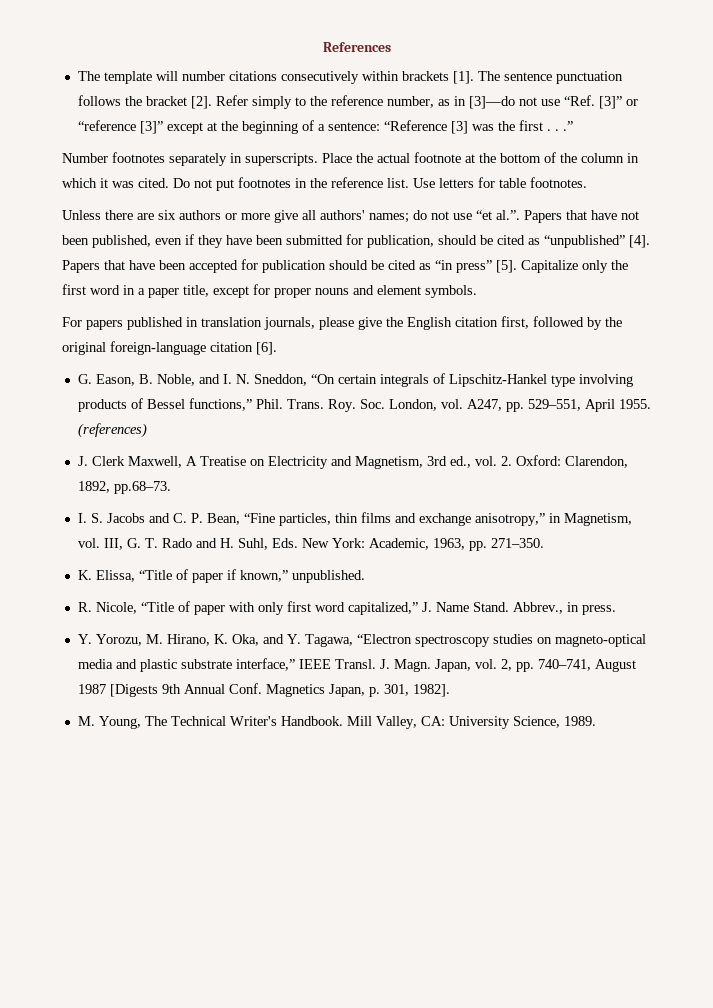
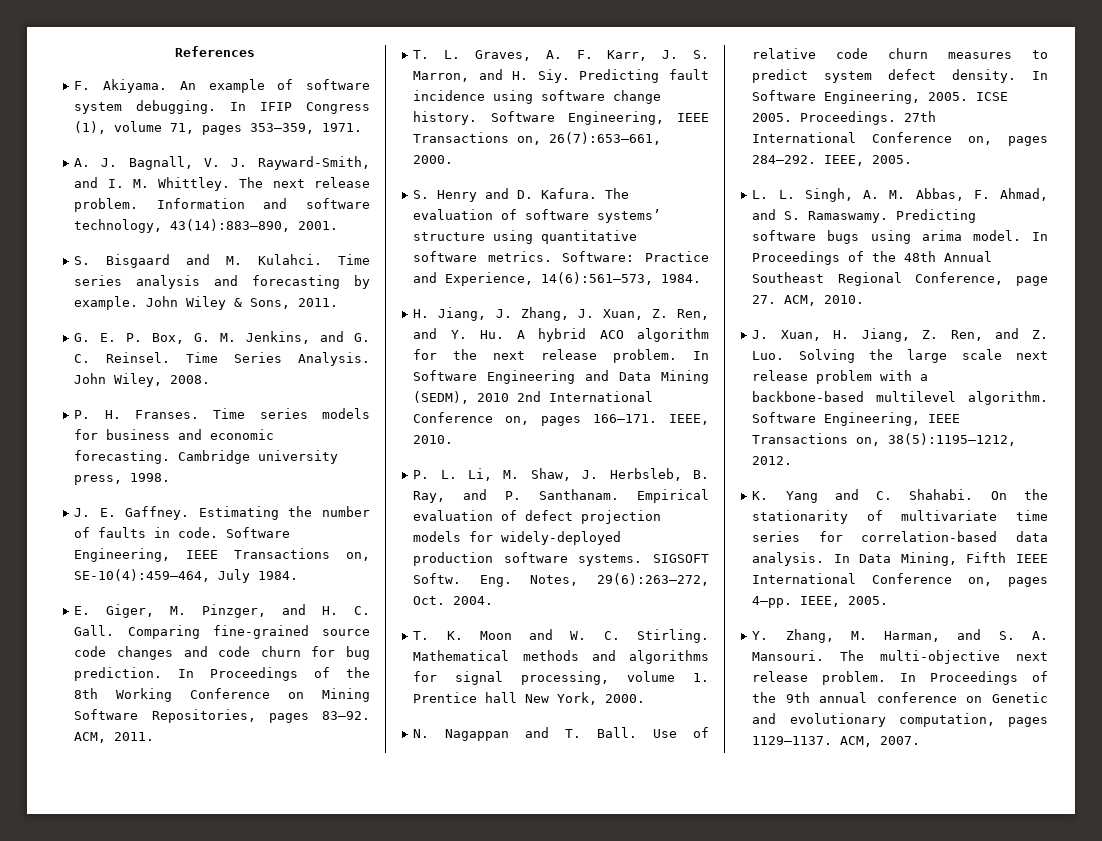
[77,71,623,84] [77,95,638,109] [77,120,573,134] [62,152,639,166] [62,177,587,191] [62,210,639,223] [62,234,650,248] [62,259,628,273] [62,284,477,298] [62,316,622,330] [62,341,277,355] [77,373,633,387] [77,398,651,412] [77,423,147,438] [77,455,628,469] [77,481,171,494] [77,512,632,526] [77,538,544,551] [77,569,365,583] [77,601,616,615] [77,634,646,647] [77,658,636,672] [77,683,450,697] [77,716,596,729] The template will number citations consecutively within brackets [1]. The sentence punctuation follows the bracket [2]. Refer simply to the reference number, as in [3]—do not use “Ref. [3]” or “reference [3]” except at the beginning of a sentence: “Reference [3] was the first . . .” // Number footnotes separately in superscripts. Place the actual footnote at the bottom of the column in which it was cited. Do not put footnotes in the reference list. Use letters for table footnotes. // Unless there are six authors or more give all authors' names; do not use “et al.”. Papers that have not been published, even if they have been submitted for publication, should be cited as “unpublished” [4]. Papers that have been accepted for publication should be cited as “in press” [5]. Capitalize only the first word in a paper title, except for proper nouns and element symbols. // For papers published in translation journals, please give the English citation first, followed by the original foreign-language citation [6]. // G. Eason, B. Noble, and I. N. Sneddon, “On certain integrals of Lipschitz-Hankel type involving products of Bessel functions,” Phil. Trans. Roy. Soc. London, vol. A247, pp. 529–551, April 1955. (references) // J. Clerk Maxwell, A Treatise on Electricity and Magnetism, 3rd ed., vol. 2. Oxford: Clarendon, 1892, pp.68–73. // I. S. Jacobs and C. P. Bean, “Fine particles, thin films and exchange anisotropy,” in Magnetism, vol. III, G. T. Rado and H. Suhl, Eds. New York: Academic, 1963, pp. 271–350. // K. Elissa, “Title of paper if known,” unpublished. // R. Nicole, “Title of paper with only first word capitalized,” J. Name Stand. Abbrev., in press. // Y. Yorozu, M. Hirano, K. Oka, and Y. Tagawa, “Electron spectroscopy studies on magneto-optical media and plastic substrate interface,” IEEE Transl. J. Magn. Japan, vol. 2, pp. 740–741, August 1987 [Digests 9th Annual Conf. Magnetics Japan, p. 301, 1982]. // M. Young, The Technical Writer's Handbook. Mill Valley, CA: University Science, 1989. -> [74,79,370,93] [74,100,370,114] [74,121,363,135] [74,156,370,170] [74,177,370,191] [74,198,370,212] [74,219,339,233] [74,254,370,268] [74,275,370,289] [74,296,339,310] [74,331,370,344] [74,352,370,366] [74,373,211,387] [74,408,370,419] [74,429,275,440] [74,450,339,464] [74,473,171,485] [74,506,370,520] [74,527,291,538] [74,548,370,562] [74,569,299,583] [74,604,370,618] [74,625,370,639] [74,646,370,660] [74,667,370,681] [74,688,370,702] [74,709,370,723] [74,732,155,743] [413,50,709,61] [413,69,709,83] [413,90,662,104] [413,111,709,125] [413,132,662,145] [413,155,454,164] [413,188,630,202] [413,209,662,223] [413,230,638,244] [413,251,709,262] [413,272,702,286] [413,307,709,321] [413,328,709,342] [413,349,709,363] [413,370,709,384] [413,391,654,404] [413,412,709,426] [413,435,454,444] [413,468,709,481] [413,489,709,503] [413,510,662,524] [413,531,622,545] [413,552,709,566] [413,573,709,587] [413,596,494,605] [413,629,709,643] [413,650,709,664] [413,671,709,685] [413,692,646,705] [413,727,709,741] [752,48,1048,59] [752,69,1048,83] [752,90,1009,104] [752,111,937,125] [752,132,1048,146] [752,155,913,166] [752,188,1048,202] [752,209,977,223] [752,230,1048,244] [752,251,993,265] [752,272,1048,286] [752,295,865,306] [752,328,1048,342] [752,349,1048,363] [752,370,929,384] [752,391,1048,405] [752,412,961,426] [752,433,1017,446] [752,456,793,465] [752,489,1048,503] [752,510,1048,524] [752,531,1048,542] [752,552,1048,566] [752,573,1048,587] [752,596,889,608] [752,629,1048,643] [752,650,1048,664] [752,671,1048,685] [752,692,1048,703] [752,713,1048,727] [752,736,921,747] F. Akiyama. An example of software system debugging. In IFIP Congress (1), volume 71, pages 353–359, 1971. // A. J. Bagnall, V. J. Rayward-Smith, and I. M. Whittley. The next release problem. Information and software technology, 43(14):883–890, 2001. // S. Bisgaard and M. Kulahci. Time series analysis and forecasting by example. John Wiley & Sons, 2011. // G. E. P. Box, G. M. Jenkins, and G. C. Reinsel. Time Series Analysis. John Wiley, 2008. // P. H. Franses. Time series models for business and economic forecasting. Cambridge university press, 1998. // J. E. Gaffney. Estimating the number of faults in code. Software Engineering, IEEE Transactions on, SE-10(4):459–464, July 1984. // E. Giger, M. Pinzger, and H. C. Gall. Comparing fine-grained source code changes and code churn for bug prediction. In Proceedings of the 8th Working Conference on Mining Software Repositories, pages 83–92. ACM, 2011. // T. L. Graves, A. F. Karr, J. S. Marron, and H. Siy. Predicting fault incidence using software change history. Software Engineering, IEEE Transactions on, 26(7):653–661, 2000. // S. Henry and D. Kafura. The evaluation of software systems’ structure using quantitative software metrics. Software: Practice and Experience, 14(6):561–573, 1984. // H. Jiang, J. Zhang, J. Xuan, Z. Ren, and Y. Hu. A hybrid ACO algorithm for the next release problem. In Software Engineering and Data Mining (SEDM), 2010 2nd International Conference on, pages 166–171. IEEE, 2010. // P. L. Li, M. Shaw, J. Herbsleb, B. Ray, and P. Santhanam. Empirical evaluation of defect projection models for widely-deployed production software systems. SIGSOFT Softw. Eng. Notes, 29(6):263–272, Oct. 2004. // T. K. Moon and W. C. Stirling. Mathematical methods and algorithms for signal processing, volume 1. Prentice hall New York, 2000. // N. Nagappan and T. Ball. Use of relative code churn measures to predict system defect density. In Software Engineering, 2005. ICSE 2005. Proceedings. 27th International Conference on, pages 284–292. IEEE, 2005. // L. L. Singh, A. M. Abbas, F. Ahmad, and S. Ramaswamy. Predicting software bugs using arima model. In Proceedings of the 48th Annual Southeast Regional Conference, page 27. ACM, 2010. // J. Xuan, H. Jiang, Z. Ren, and Z. Luo. Solving the large scale next release problem with a backbone-based multilevel algorithm. Software Engineering, IEEE Transactions on, 38(5):1195–1212, 2012. // K. Yang and C. Shahabi. On the stationarity of multivariate time series for correlation-based data analysis. In Data Mining, Fifth IEEE International Conference on, pages 4–pp. IEEE, 2005. // Y. Zhang, M. Harman, and S. A. Mansouri. The multi-objective next release problem. In Proceedings of the 9th annual conference on Genetic and evolutionary computation, pages 1129–1137. ACM, 2007.

